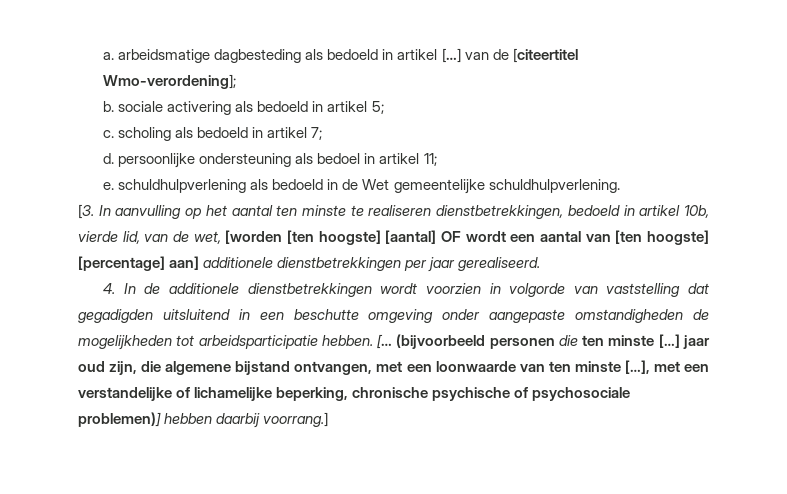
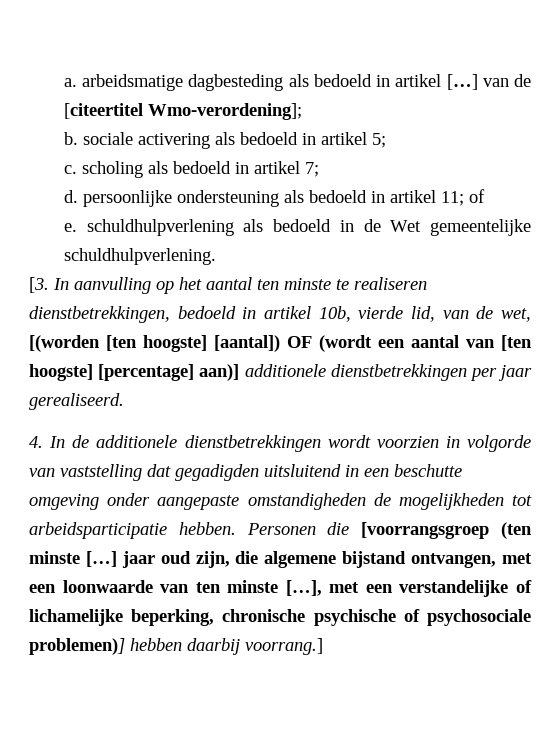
[317,153,361,164] bedoel -> [308,190,367,203] bedoeld
(437, 159) none -> [468,189,485,203] of
[225,230,506,245] [worden [ten hoogste] [aantal] OF wordt -> [29,335,372,352] [(worden [ten hoogste] [aantal]) OF (wordt
[169,256,200,270] aan] -> [199,364,240,381] aan)]
[377,334,605,349] [… (bijvoorbeeld personen die ten -> [246,522,532,539] Personen die [voorrangsgroep (ten

